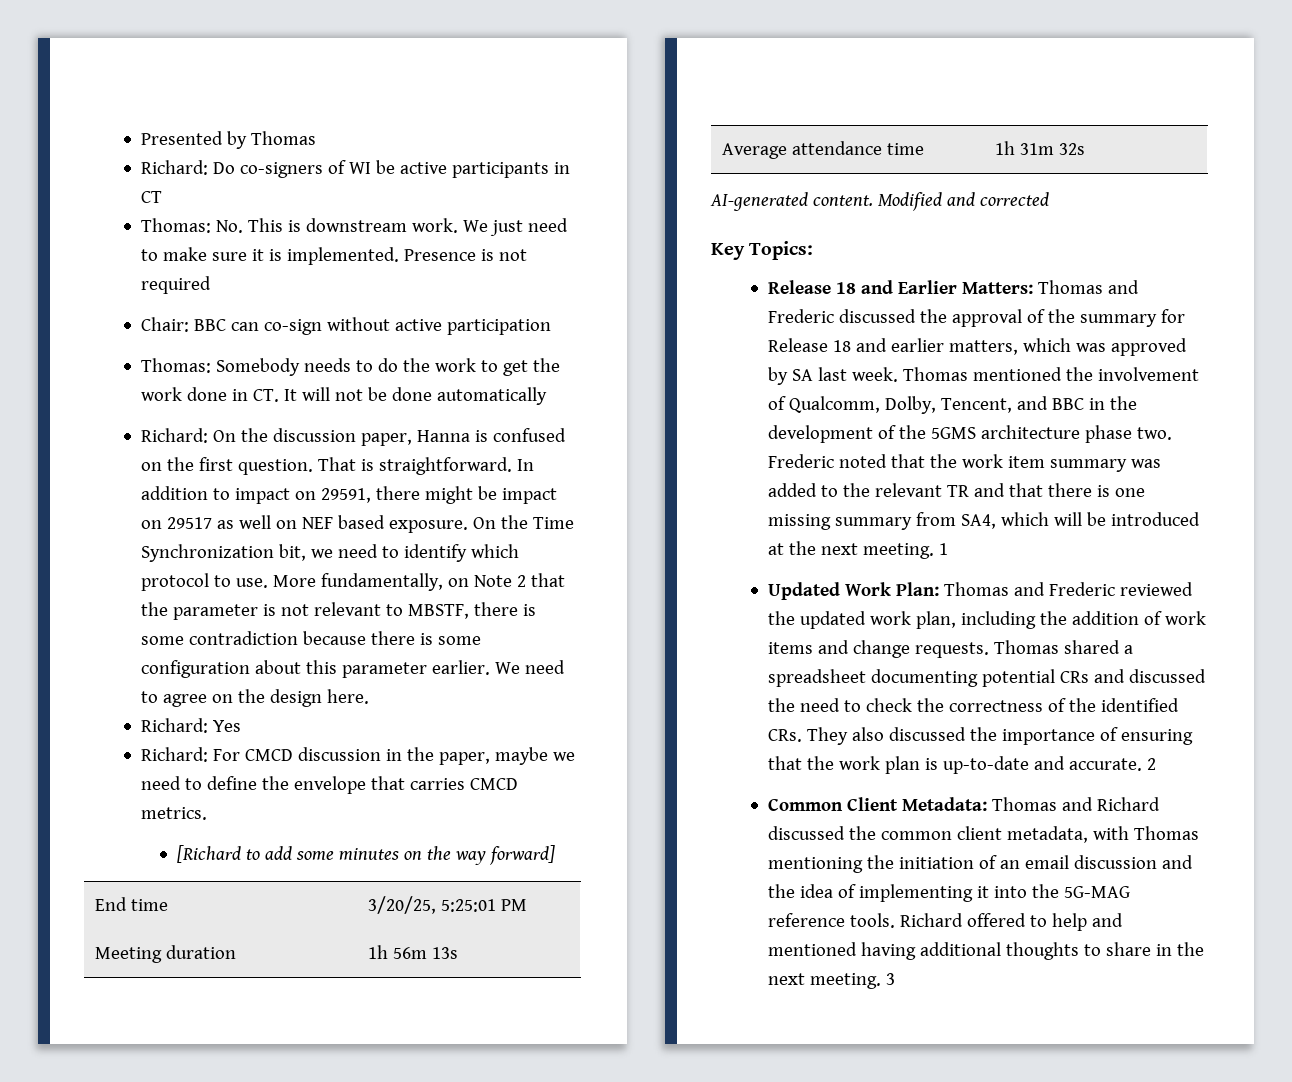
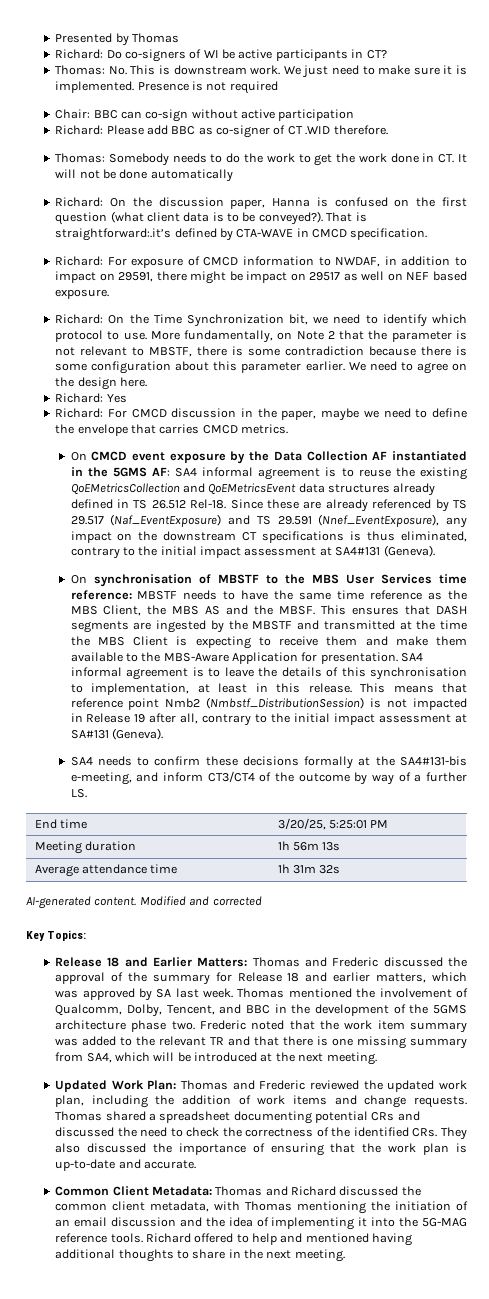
[140,191,162,203] CT -> [366,50,387,59] CT?
(551, 327) none -> [55,125,388,138] // Richard: Please add BBC as co-signer of CT .WID therefore.
[237,457,534,475] question. That is straightforward. In -> [55,211,367,225] [55,228,428,241] [55,256,397,268] question (what client data is to be conveyed?). That is straightforward:.it’s defined by CTA-WAVE in CMCD specification. // Richard: For exposure of CMCD information to NWDAF, in
(468, 526) none -> [55,314,104,324] // Richard:
[176,845,555,865] [Richard to add some minutes on the way forward] -> [70,451,468,464] [70,467,467,480] [70,483,436,496] [70,499,468,512] [70,514,467,528] [70,531,468,543] [70,545,435,559] [70,574,467,587] [70,590,467,600] [70,605,467,616] [70,620,467,633] [70,636,467,649] [70,652,424,664] [70,667,467,680] [70,683,467,695] [70,697,467,710] [70,713,467,726] [70,728,163,740] [70,756,467,769] [70,771,467,785] [70,789,87,798] On CMCD event exposure by the Data Collection AF instantiated in the 5GMS AF: SA4 informal agreement is to reuse the existing QoEMetricsCollection and QoEMetricsEvent data structures already defined in TS 26.512 Rel-18. Since these are already referenced by TS 29.517 (Naf_EventExposure) and TS 29.591 (Nnef_EventExposure), any impact on the downstream CT specifications is thus eliminated, contrary to the initial impact assessment at SA4#131 (Geneva). // On synchronisation of MBSTF to the MBS User Services time reference: MBSTF needs to have the same time reference as the MBS Client, the MBS AS and the MBSF. This ensures that DASH segments are ingested by the MBSTF and transmitted at the time the MBS Client is expecting to receive them and make them available to the MBS-Aware Application for presentation. SA4 informal agreement is to leave the details of this synchronisation to implementation, at least in this release. This means that reference point Nmb2 (Nmbstf_DistributionSession) is not impacted in Release 19 after all, contrary to the initial impact assessment at SA#131 (Geneva). // SA4 needs to confirm these decisions formally at the SA4#131-bis e-meeting, and inform CT3/CT4 of the outcome by way of a further LS.
[938,543,948,555] 1 -> (377, 1058) none
[1146,758,1156,770] 2 -> (196, 1164) none
[885,973,895,985] 3 -> (345, 1255) none

